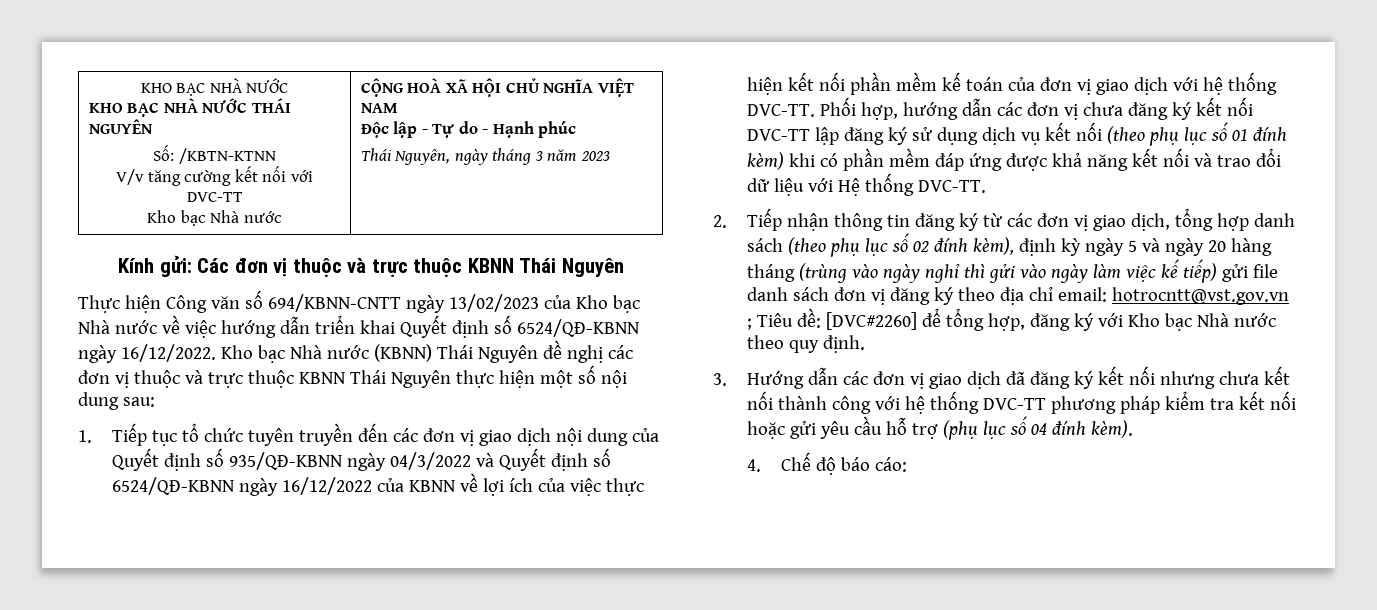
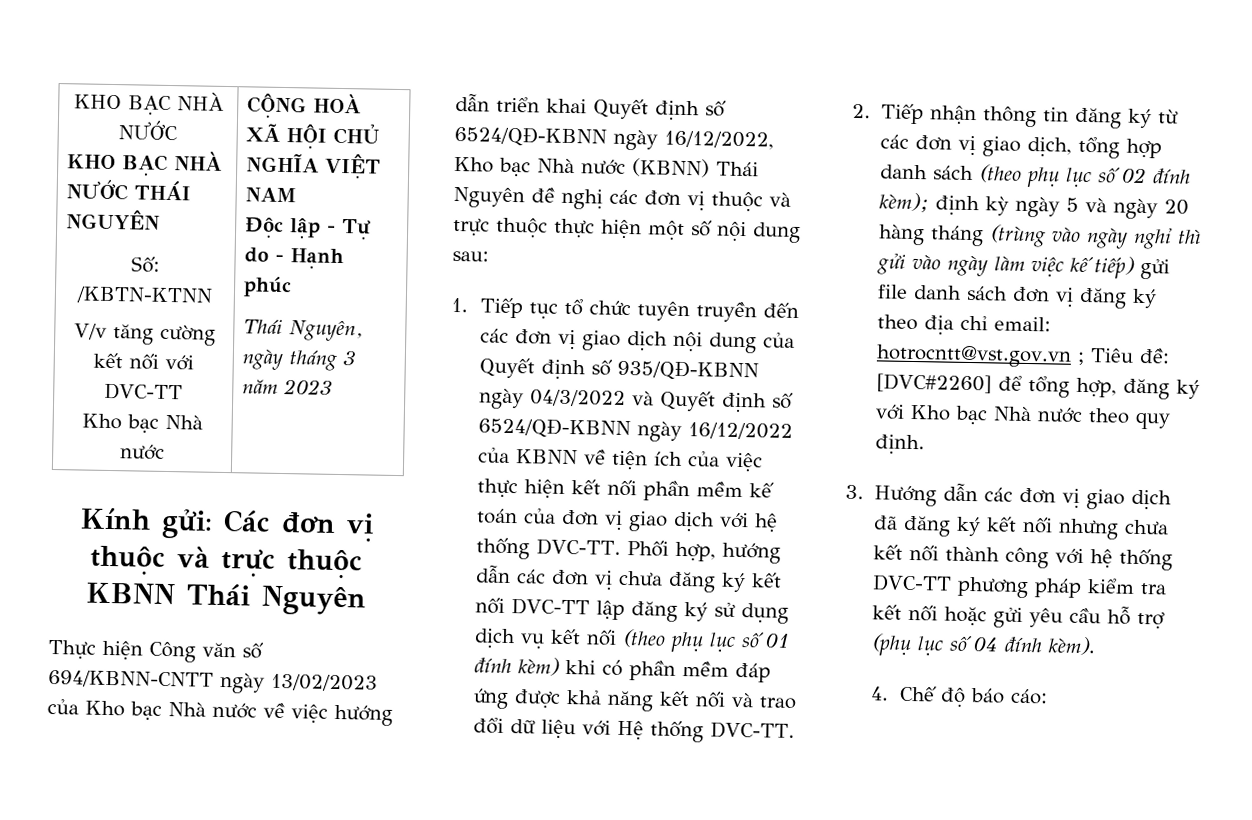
[120,344,216,362] 16/12/2022. -> [664,130,774,150] 16/12/2022,
[298,370,451,388] KBNN Thái Nguyên -> (548, 227) none
[483,478,505,496] lợi -> [610,450,648,471] tiện
[973,237,1015,255] kèm), -> [878,192,929,213] kèm);

